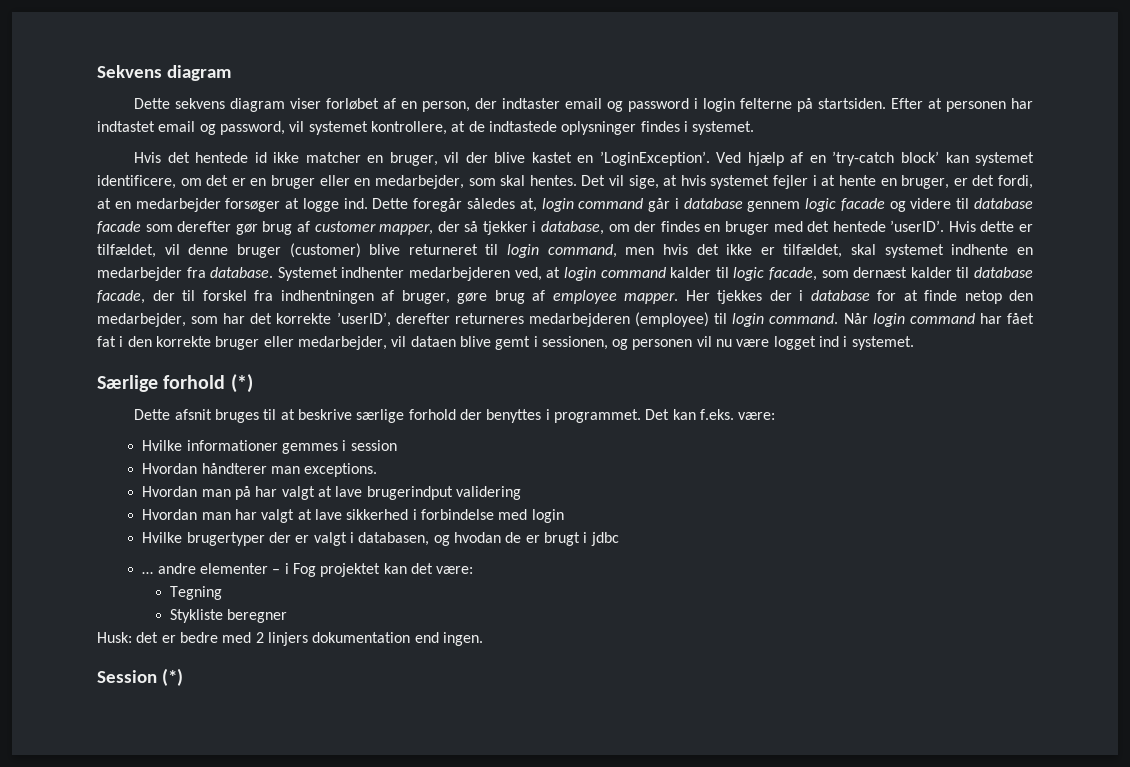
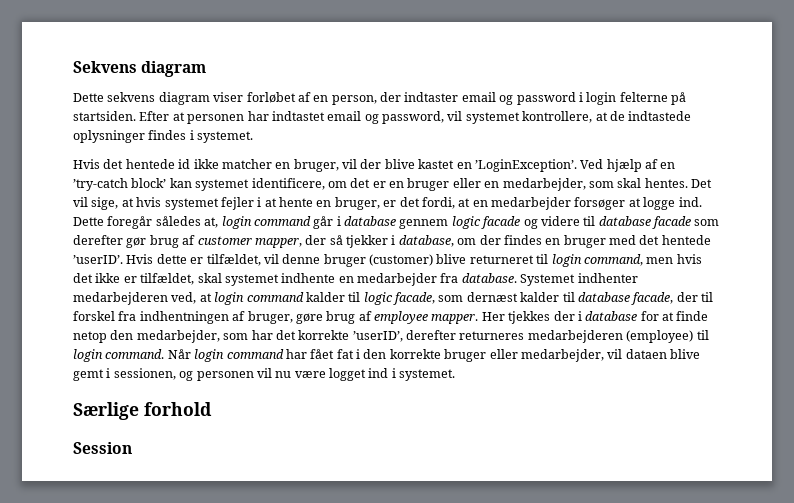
[230,374,253,393] [134,409,776,423] [142,440,397,454] [142,463,378,477] [142,486,521,500] [142,509,564,523] [142,532,619,546] [142,563,474,577] [170,586,223,600] [170,609,288,623] [97,632,483,646] (*) // Dette afsnit bruges til at beskrive særlige forhold der benyttes i programmet. Det kan f.eks. være: // Hvilke informationer gemmes i session // Hvordan håndterer man exceptions. // Hvordan man på har valgt at lave brugerindput validering // Hvordan man har valgt at lave sikkerhed i forbindelse med login // Hvilke brugertyper der er valgt i databasen, og hvodan de er brugt i jdbc // … andre elementer – i Fog projektet kan det være: // Tegning // Stykliste beregner // Husk: det er bedre med 2 linjers dokumentation end ingen. -> (212, 409) none
[161,668,183,686] (*) -> (132, 448) none

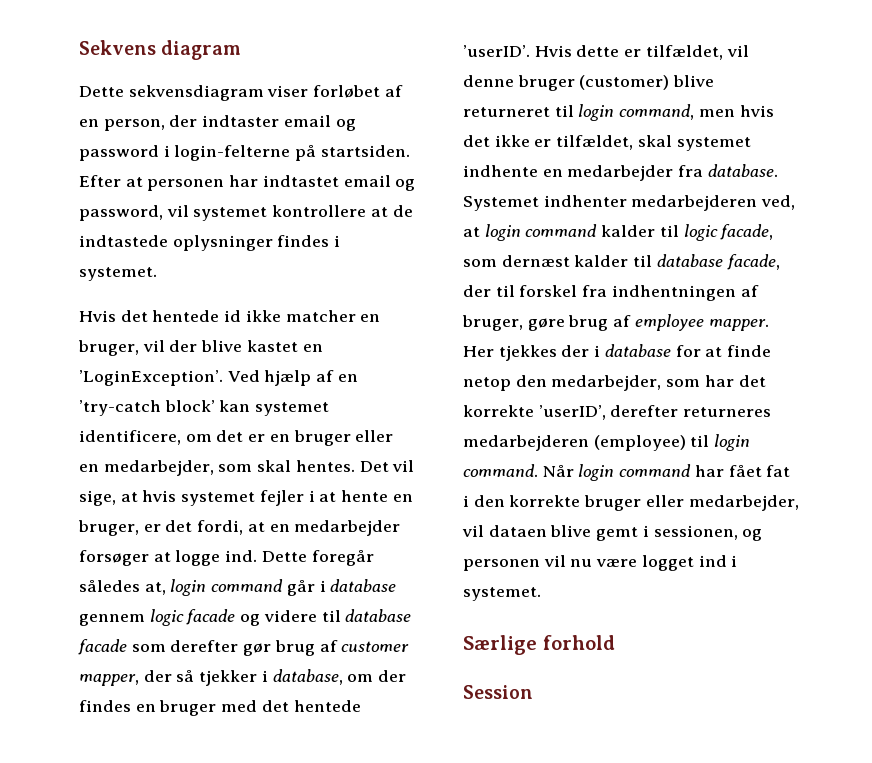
[107,92,210,105] sekvens diagram -> [128,85,264,101] sekvensdiagram
[586,92,668,105] login felterne -> [174,145,291,161] login-felterne
[522,111,593,123] kontrollere, -> [272,205,367,217] kontrollere

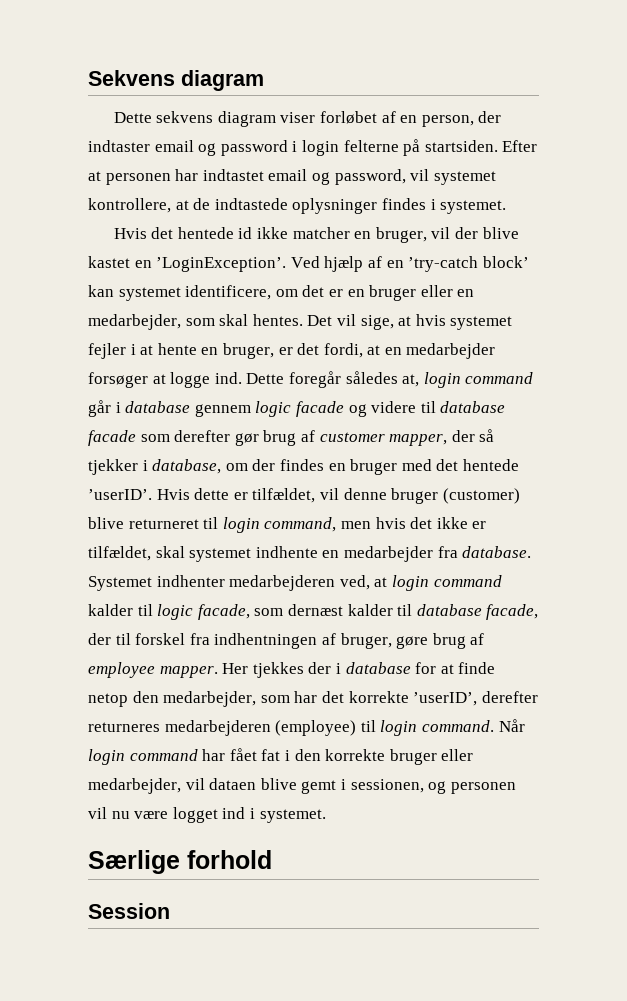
[128,85,264,101] sekvensdiagram -> [156,111,276,127] sekvens diagram
[174,145,291,161] login-felterne -> [301,140,399,156] login felterne
[272,205,367,217] kontrollere -> [88,198,171,213] kontrollere,

